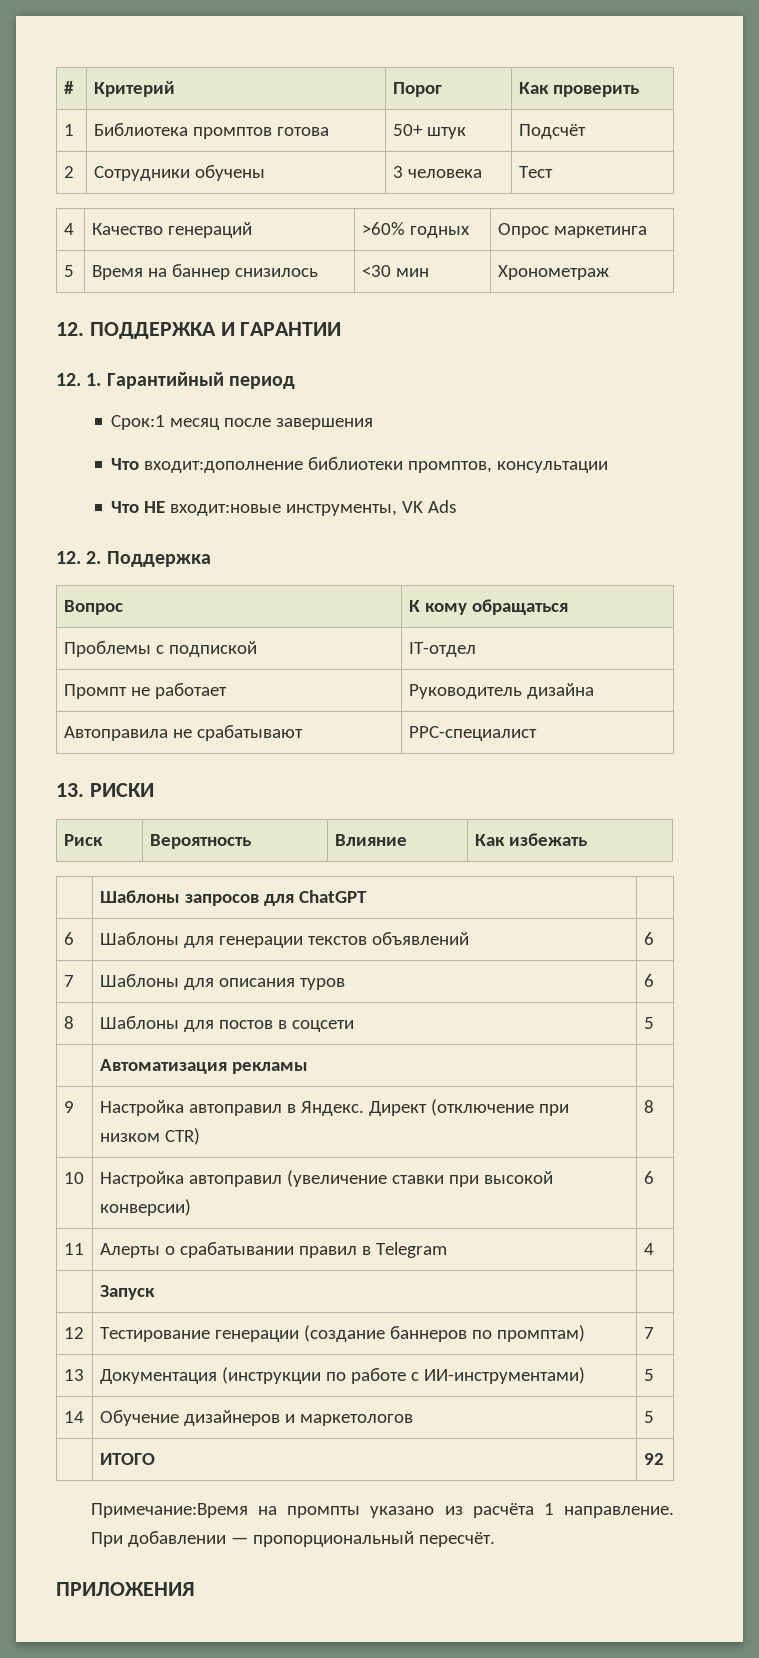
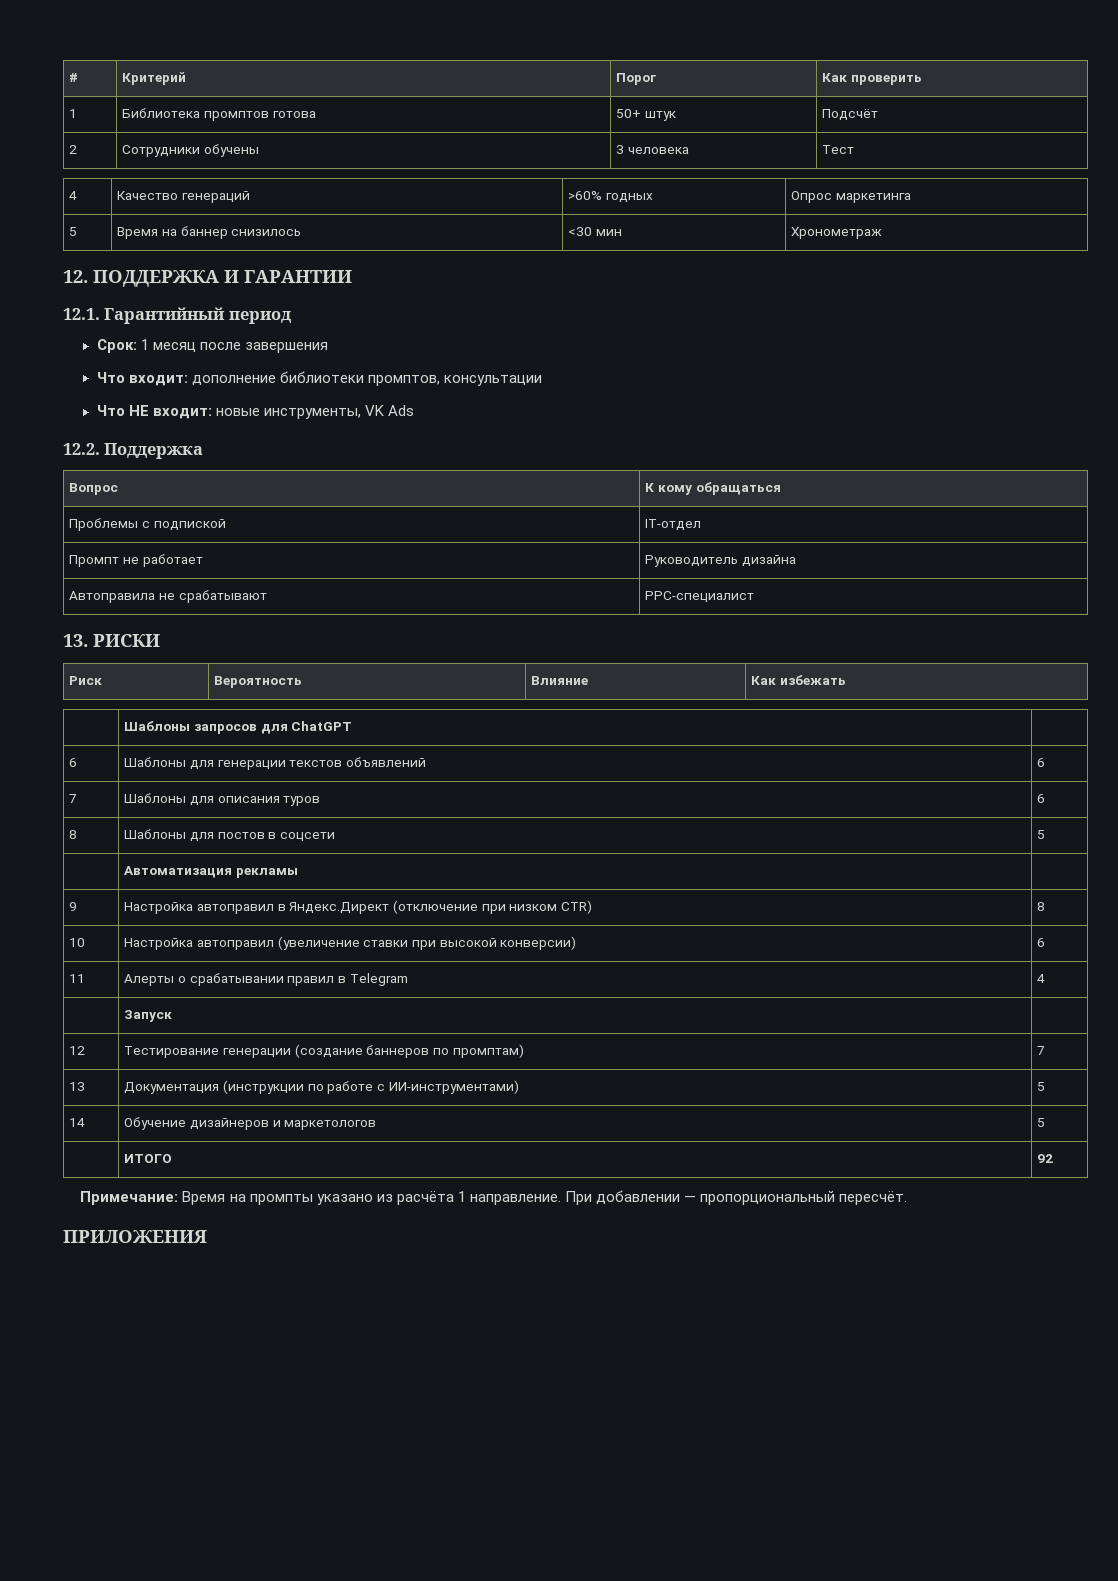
[56,373,102,386] 12. 1. -> [63,308,100,320] 12.1.
[111,415,166,430] Срок:1 -> [96,339,149,353] Срок: 1
[144,461,304,473] входит:дополнение -> [128,375,277,386] входит: дополнение
[170,504,282,516] входит:новые -> [153,408,261,419] входит: новые
[56,551,102,564] 12. 2. -> [63,443,100,455] 12.2.
[300,1101,427,1116] Яндекс. Директ -> [289,902,390,914] Яндекс.Директ
[91,1503,249,1518] Примечание:Время -> [80,1191,226,1205] Примечание: Время

